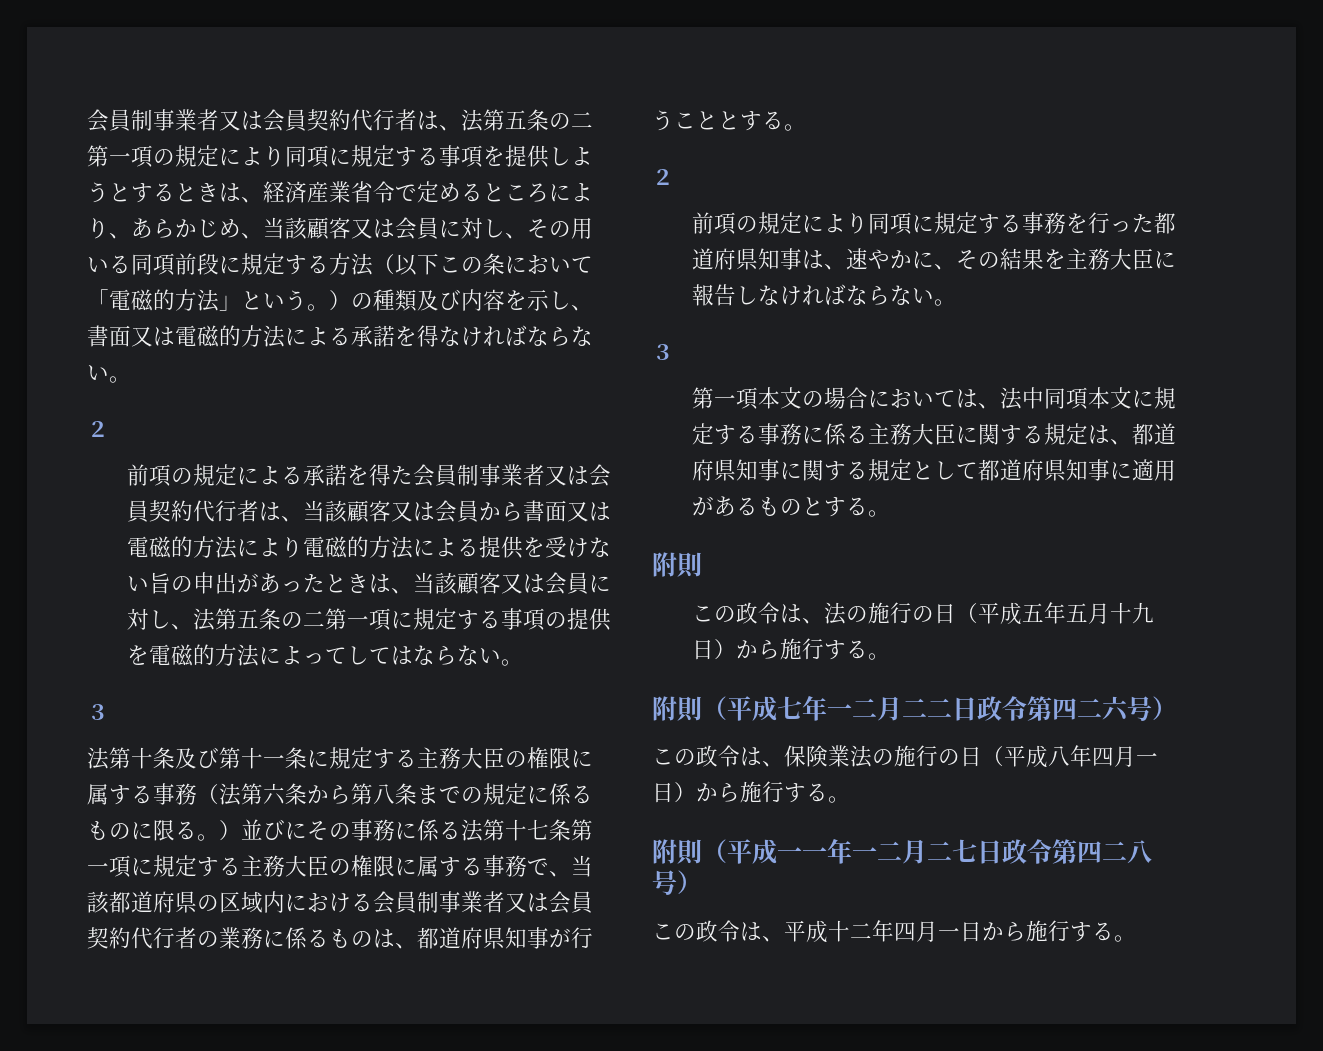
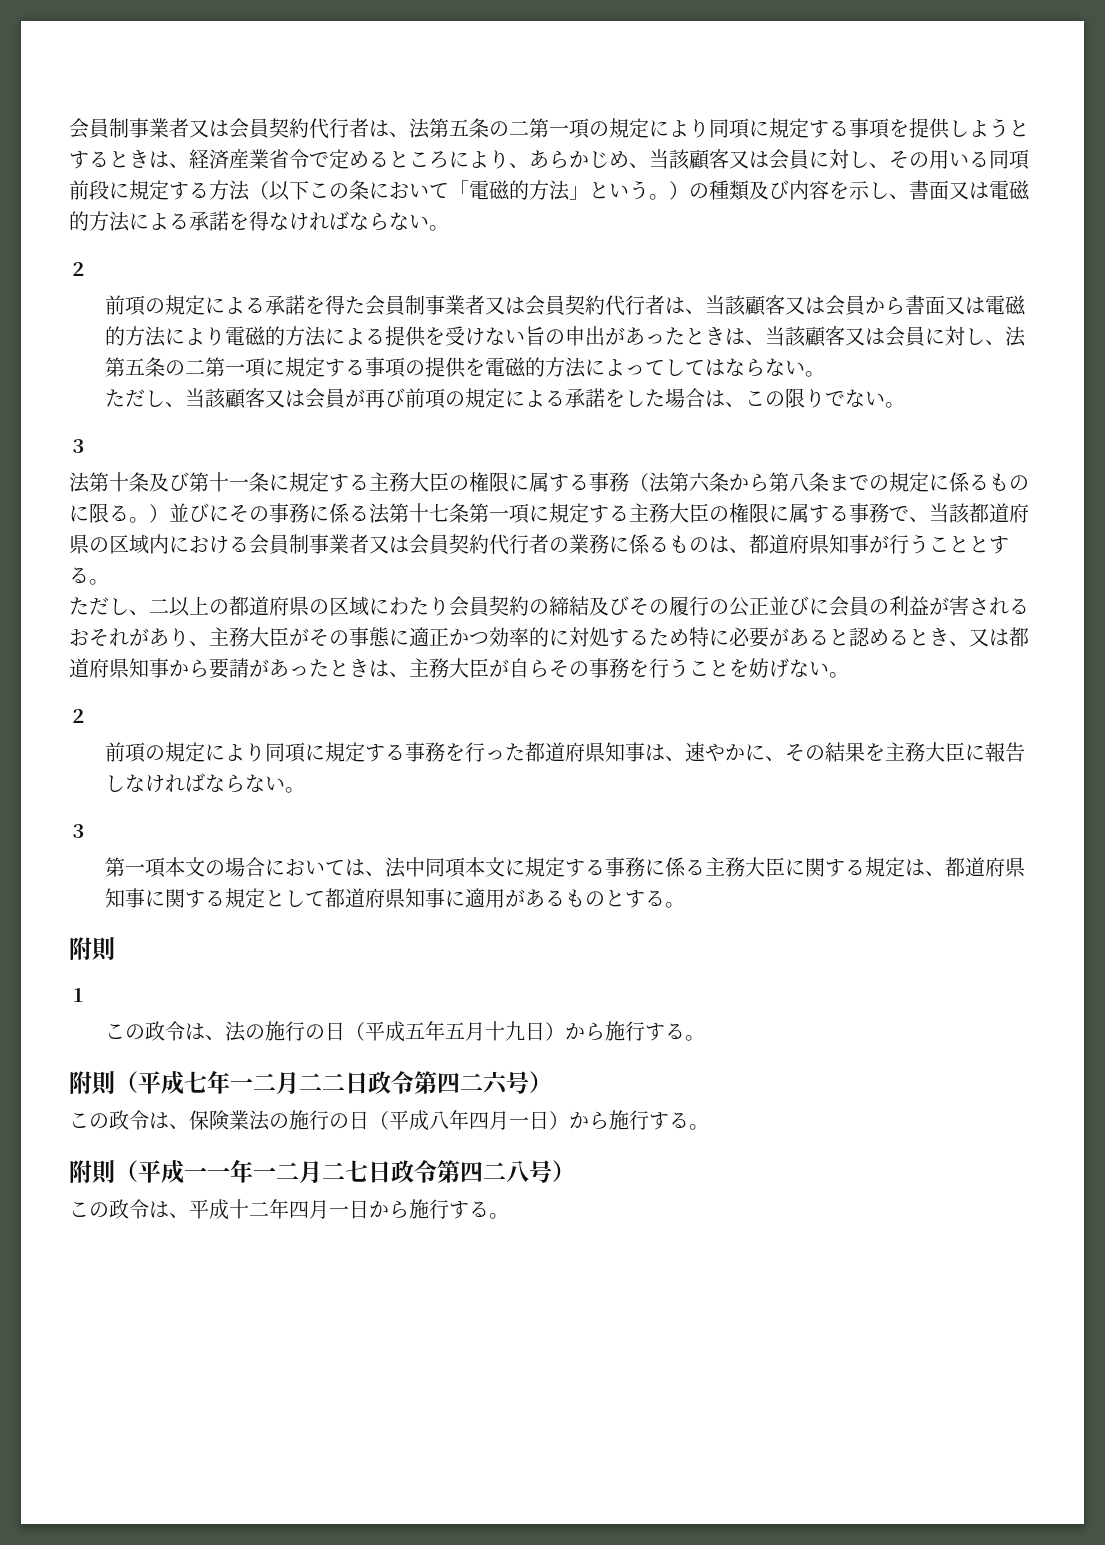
(523, 662) none -> [105,388,906,409] // ただし、当該顧客又は会員が再び前項の規定による承諾をした場合は、この限りでない。
(806, 127) none -> [69,596,1029,617] [69,627,1029,648] [69,658,849,679] // ただし、二以上の都道府県の区域にわたり会員契約の締結及びその履行の公正並びに会員の利益が害されるおそれがあり、主務大臣がその事態に適正かつ効率的に対処するため特に必要があると認めるとき、又は都道府県知事から要請があったときは、主務大臣が自らその事務を行うことを妨げない。
(702, 565) none -> [69,988,88,1002] // １

